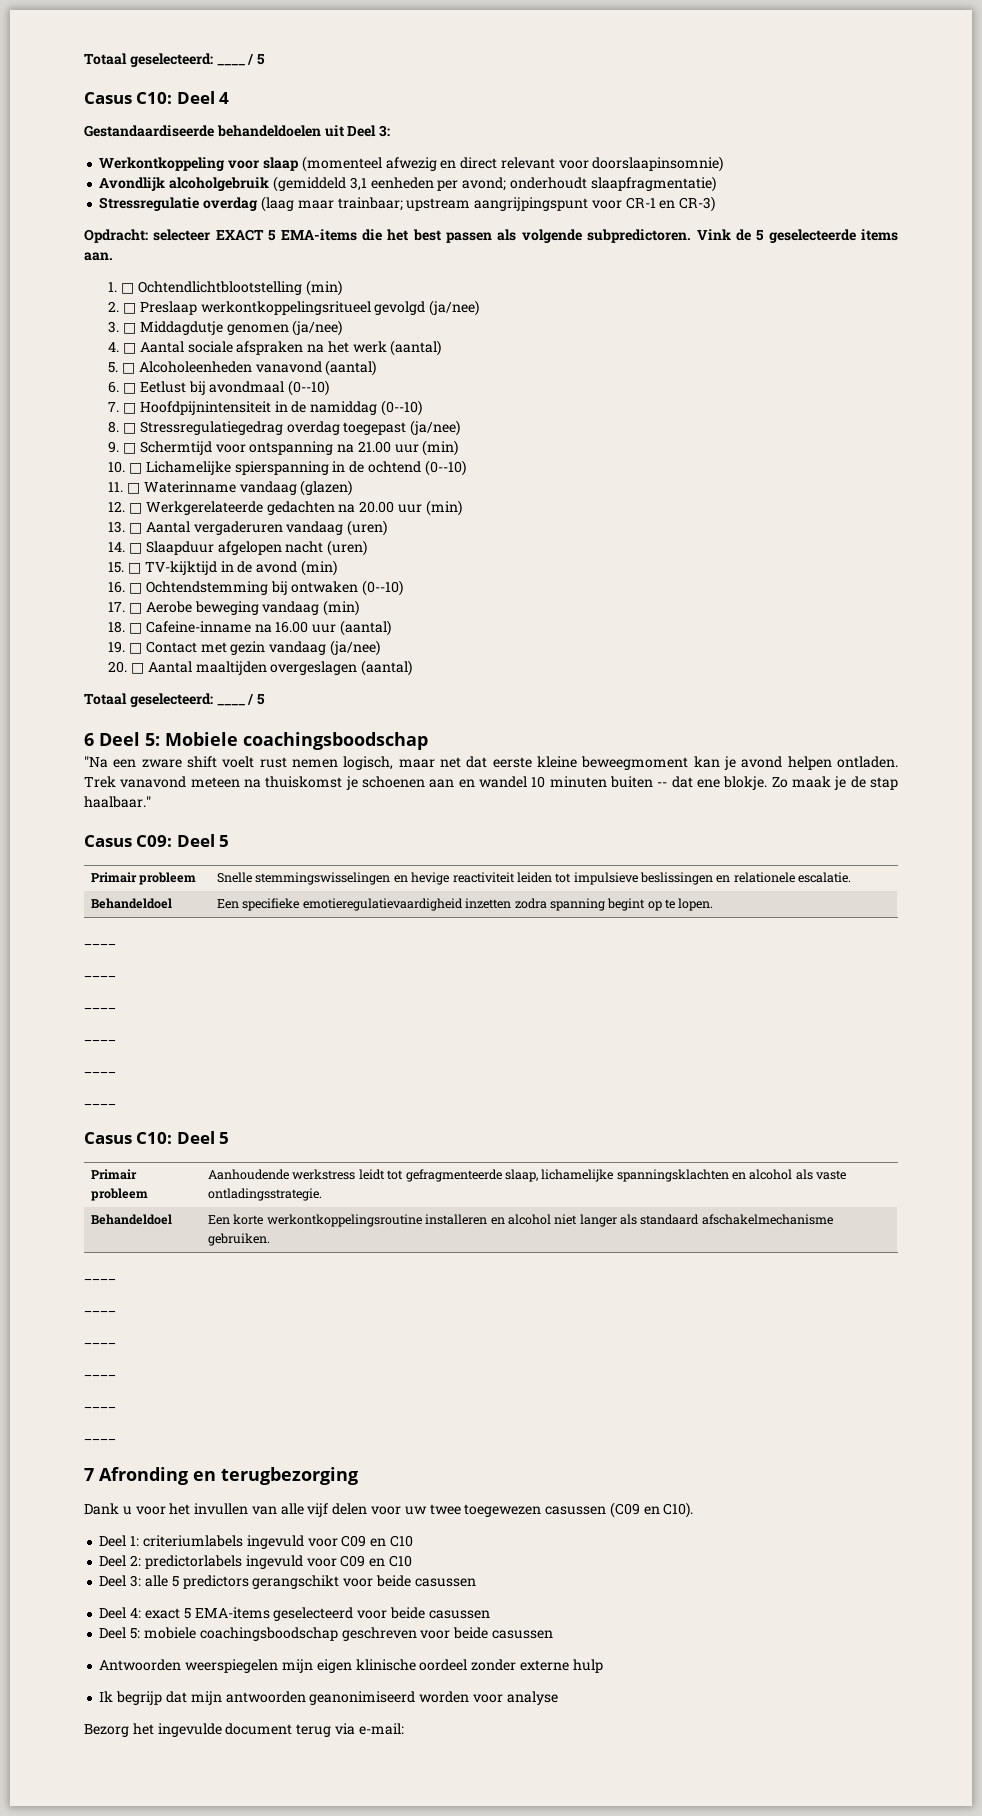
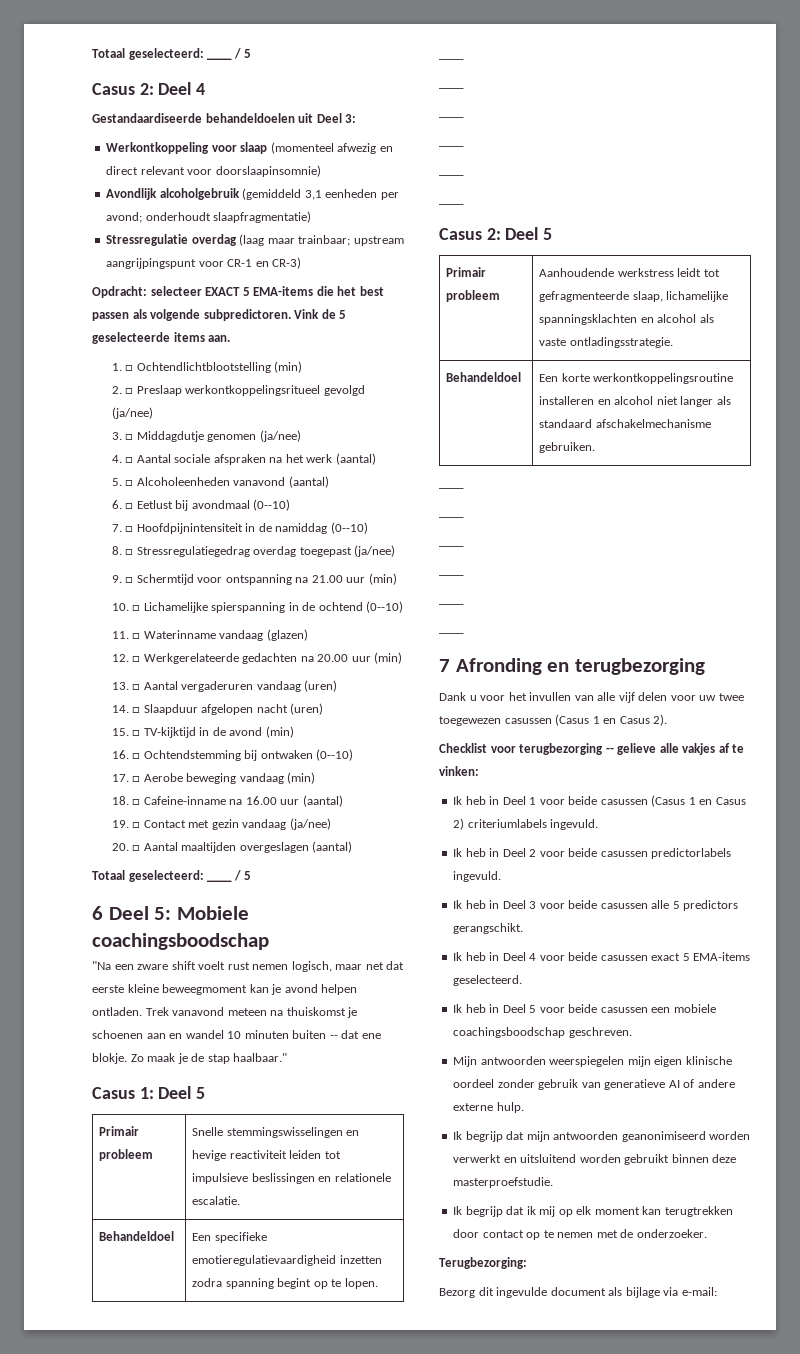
[136,92,173,104] C10: -> [139,83,154,95] 2:
[136,835,173,847] C09: -> [139,1087,154,1099] 1:
[136,1132,173,1144] C10: -> [486,228,501,240] 2:
[609,1502,694,1518] [99,1535,413,1549] [99,1555,412,1569] [99,1575,476,1589] [99,1607,142,1619] (C09 en C10). // Deel 1: criteriumlabels ingevuld voor C09 en C10 // Deel 2: predictorlabels ingevuld voor C09 en C10 // Deel 3: alle 5 predictors gerangschikt voor beide casussen // Deel 4: -> [555,714,668,726] [439,743,745,755] [439,766,479,776] [453,795,746,807] [453,818,599,830] [453,848,732,859] [453,871,502,882] [453,900,739,911] [453,923,524,934] [453,952,648,961] (Casus 1 en Casus 2). // Checklist voor terugbezorging -- gelieve alle vakjes af te vinken: // Ik heb in Deel 1 voor beide casussen (Casus 1 en Casus 2) criteriumlabels ingevuld. // Ik heb in Deel 2 voor beide casussen predictorlabels ingevuld. // Ik heb in Deel 3 voor beide casussen alle 5 predictors gerangschikt. // Ik heb in Deel 4 voor beide casussen
[273,1607,490,1621] [99,1627,553,1641] [99,1659,182,1671] geselecteerd voor beide casussen // Deel 5: mobiele coachingsboodschap geschreven voor beide casussen // Antwoorden -> [453,975,523,986] [453,1004,716,1013] [453,1027,632,1038] [453,1056,546,1067] geselecteerd. // Ik heb in Deel 5 voor beide casussen een mobiele coachingsboodschap geschreven. // Mijn antwoorden
[519,1659,603,1673] externe hulp -> [538,1079,735,1090] [453,1102,524,1113] gebruik van generatieve AI of andere externe hulp.
[472,1691,558,1705] voor analyse -> [453,1154,737,1165] [453,1177,554,1188] [453,1206,733,1217] [453,1229,707,1240] [439,1257,527,1269] verwerkt en uitsluitend worden gebruikt binnen deze masterproefstudie. // Ik begrijp dat ik mij op elk moment kan terugtrekken door contact op te nemen met de onderzoeker. // Terugbezorging:
[132,1723,154,1735] het -> [478,1287,494,1296] dit
[296,1724,332,1737] terug -> [608,1287,660,1298] als bijlage

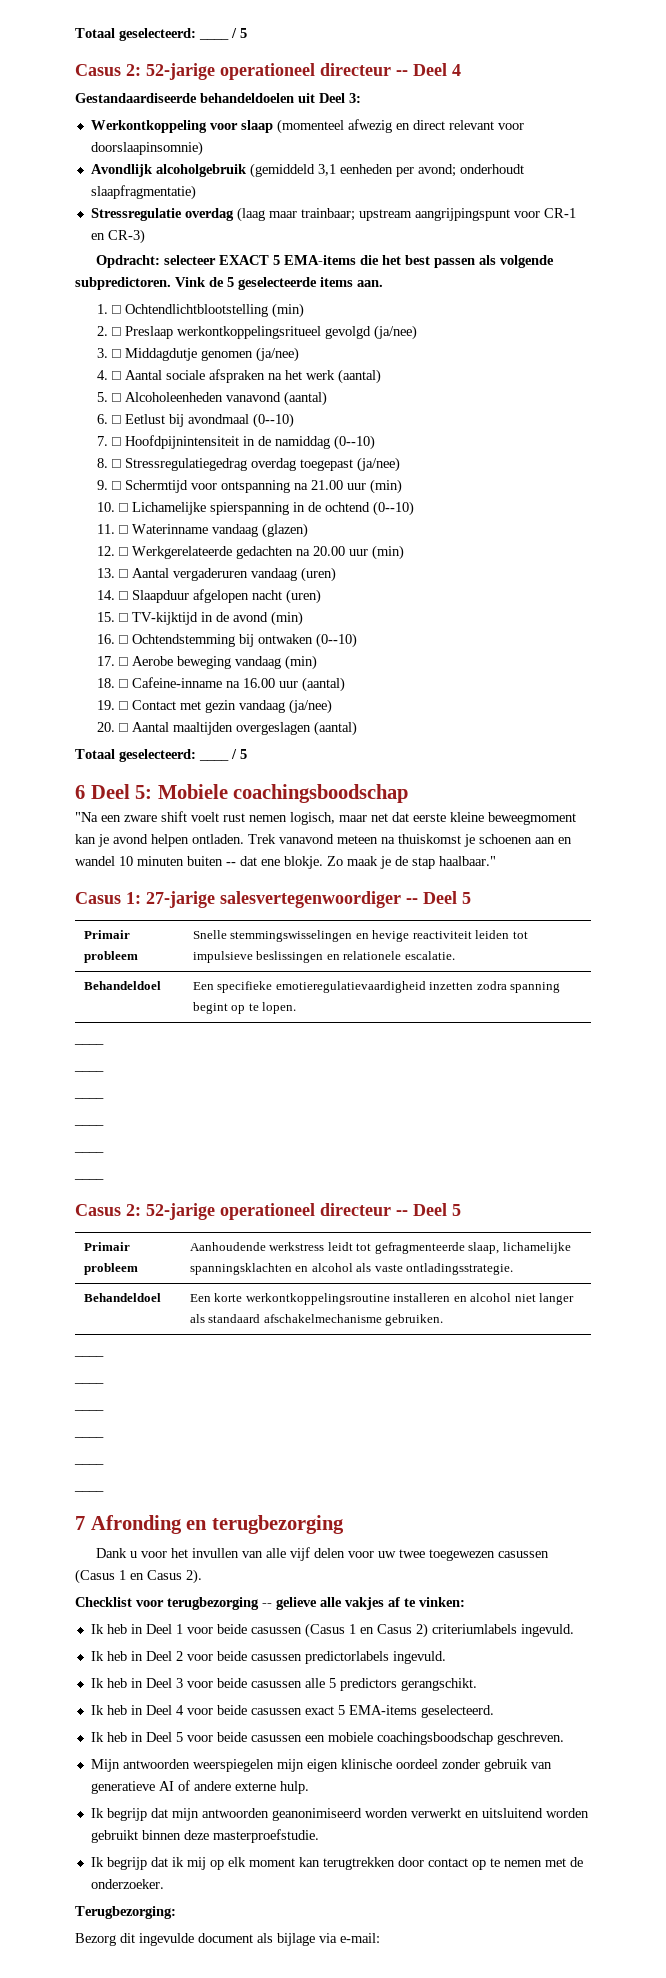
(154, 89) none -> [146,63,408,80] 52-jarige operationeel directeur --
(154, 1093) none -> [146,891,418,908] 27-jarige salesvertegenwoordiger --
(501, 234) none -> [146,1203,408,1220] 52-jarige operationeel directeur --

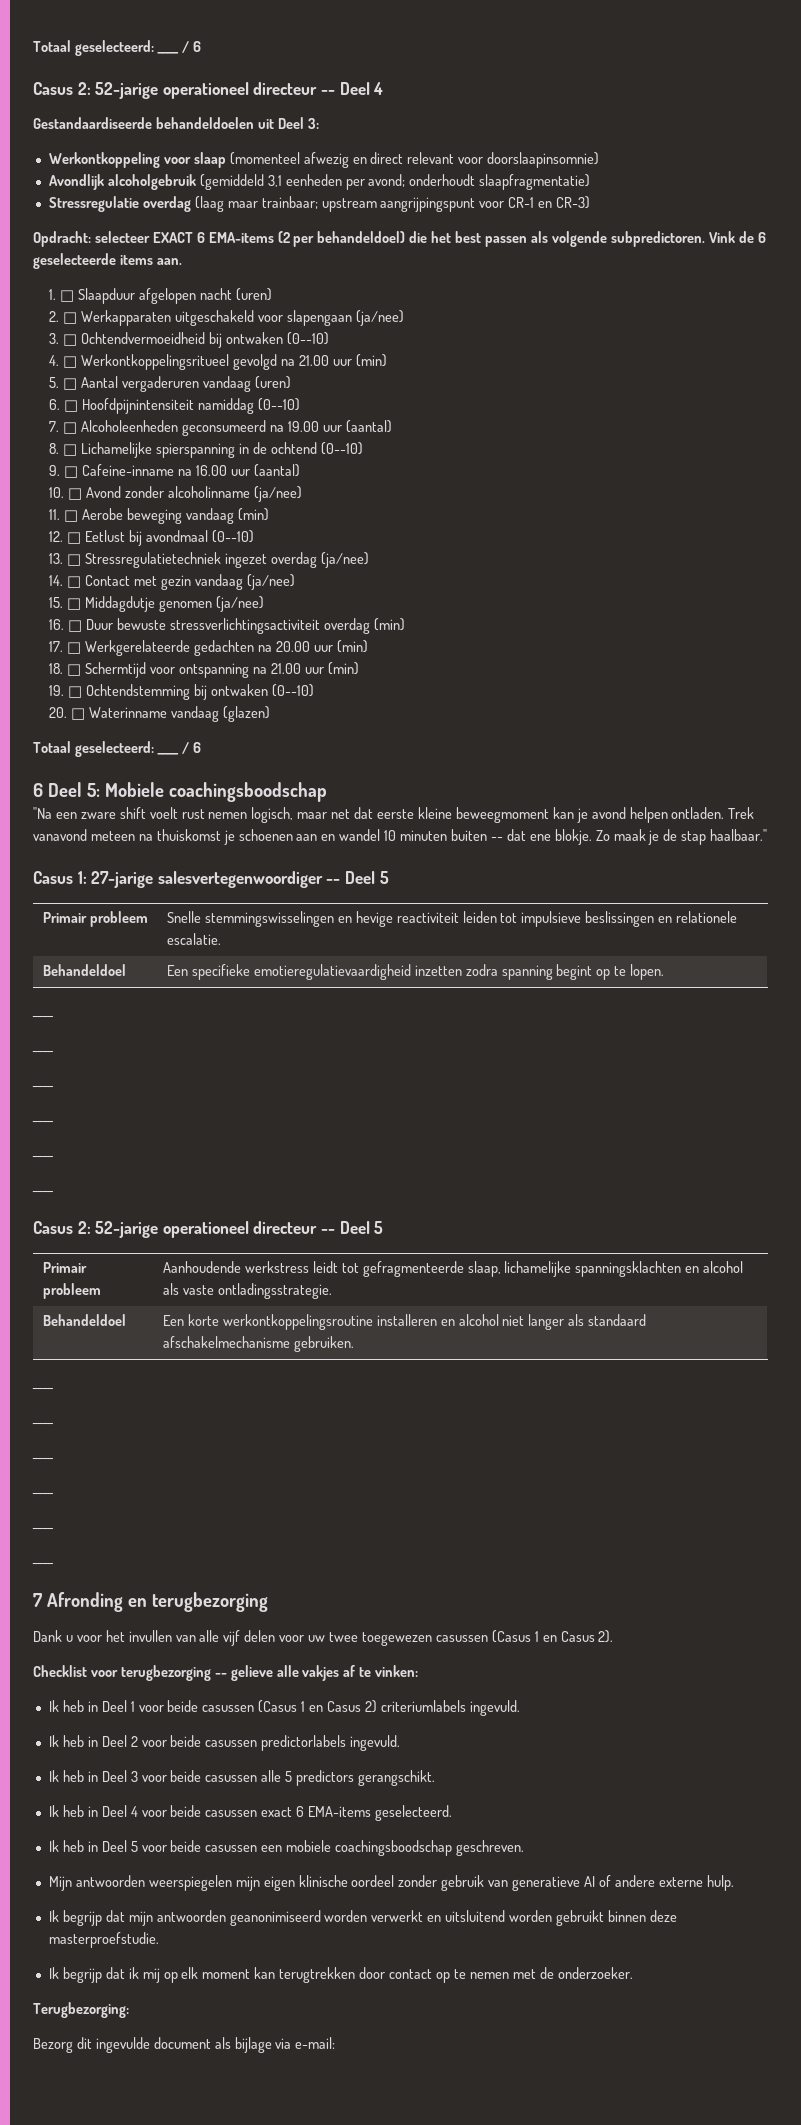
[75,28,229,41] [231,28,247,38] Totaal geselecteerd: ____ / 5 -> [33,40,201,56] Totaal geselecteerd: ____ / 6
[273,255,357,265] 5 EMA-items -> [196,231,406,247] 6 EMA-items (2 per behandeldoel)
[227,277,234,287] 5 -> [757,232,766,243] 6
[124,303,304,318] [96,325,417,340] [96,347,299,362] [96,369,381,384] [96,391,327,406] [96,414,108,424] Ochtendlichtblootstelling (min) // 2. □ Preslaap werkontkoppelingsritueel gevolgd (ja/nee) // 3. □ Middagdutje genomen (ja/nee) // 4. □ Aantal sociale afspraken na het werk (aantal) // 5. □ Alcoholeenheden vanavond (aantal) // 6. -> [78,288,273,304] [49,310,404,326] [49,332,330,348] [49,354,387,370] [49,376,292,392] [49,398,301,414] [49,420,392,436] [49,442,363,458] [49,464,300,478] [49,486,303,502] [49,508,270,524] [49,531,64,542] Slaapduur afgelopen nacht (uren) // 2. □ Werkapparaten uitgeschakeld voor slapengaan (ja/nee) // 3. □ Ochtendvermoeidheid bij ontwaken (0--10) // 4. □ Werkontkoppelingsritueel gevolgd na 21.00 uur (min) // 5. □ Aantal vergaderuren vandaag (uren) // 6. □ Hoofdpijnintensiteit namiddag (0--10) // 7. □ Alcoholeenheden geconsumeerd na 19.00 uur (aantal) // 8. □ Lichamelijke spierspanning in de ochtend (0--10) // 9. □ Cafeine-inname na 16.00 uur (aantal) // 10. □ Avond zonder alcoholinname (ja/nee) // 11. □ Aerobe beweging vandaag (min) // 12.
[96,435,375,450] [96,457,400,472] [96,480,108,490] 7. □ Hoofdpijnintensiteit in de namiddag (0--10) // 8. □ Stressregulatiegedrag overdag toegepast (ja/nee) // 9. -> [49,552,370,568] [49,574,295,590] [49,596,265,612] [49,618,405,634] [49,640,368,656] [49,663,64,674] 13. □ Stressregulatietechniek ingezet overdag (ja/nee) // 14. □ Contact met gezin vandaag (ja/nee) // 15. □ Middagdutje genomen (ja/nee) // 16. □ Duur bewuste stressverlichtingsactiviteit overdag (min) // 17. □ Werkgerelateerde gedachten na 20.00 uur (min) // 18.
[96,501,414,516] [96,523,308,538] [96,545,404,560] [96,567,336,582] [96,589,321,604] [96,611,303,626] [96,634,115,644] 10. □ Lichamelijke spierspanning in de ochtend (0--10) // 11. □ Waterinname vandaag (glazen) // 12. □ Werkgerelateerde gedachten na 20.00 uur (min) // 13. □ Aantal vergaderuren vandaag (uren) // 14. □ Slaapduur afgelopen nacht (uren) // 15. □ TV-kijktijd in de avond (min) // 16. -> [49,685,65,696] 19.
[96,655,317,670] [96,677,345,692] [96,699,332,714] [96,721,357,736] [75,749,229,762] [231,749,247,759] 17. □ Aerobe beweging vandaag (min) // 18. □ Cafeine-inname na 16.00 uur (aantal) // 19. □ Contact met gezin vandaag (ja/nee) // 20. □ Aantal maaltijden overgeslagen (aantal) // Totaal geselecteerd: ____ / 5 -> [49,706,271,722] [33,741,201,757] 20. □ Waterinname vandaag (glazen) // Totaal geselecteerd: ____ / 6
[337,1705,345,1715] 5 -> [296,1806,305,1817] 6

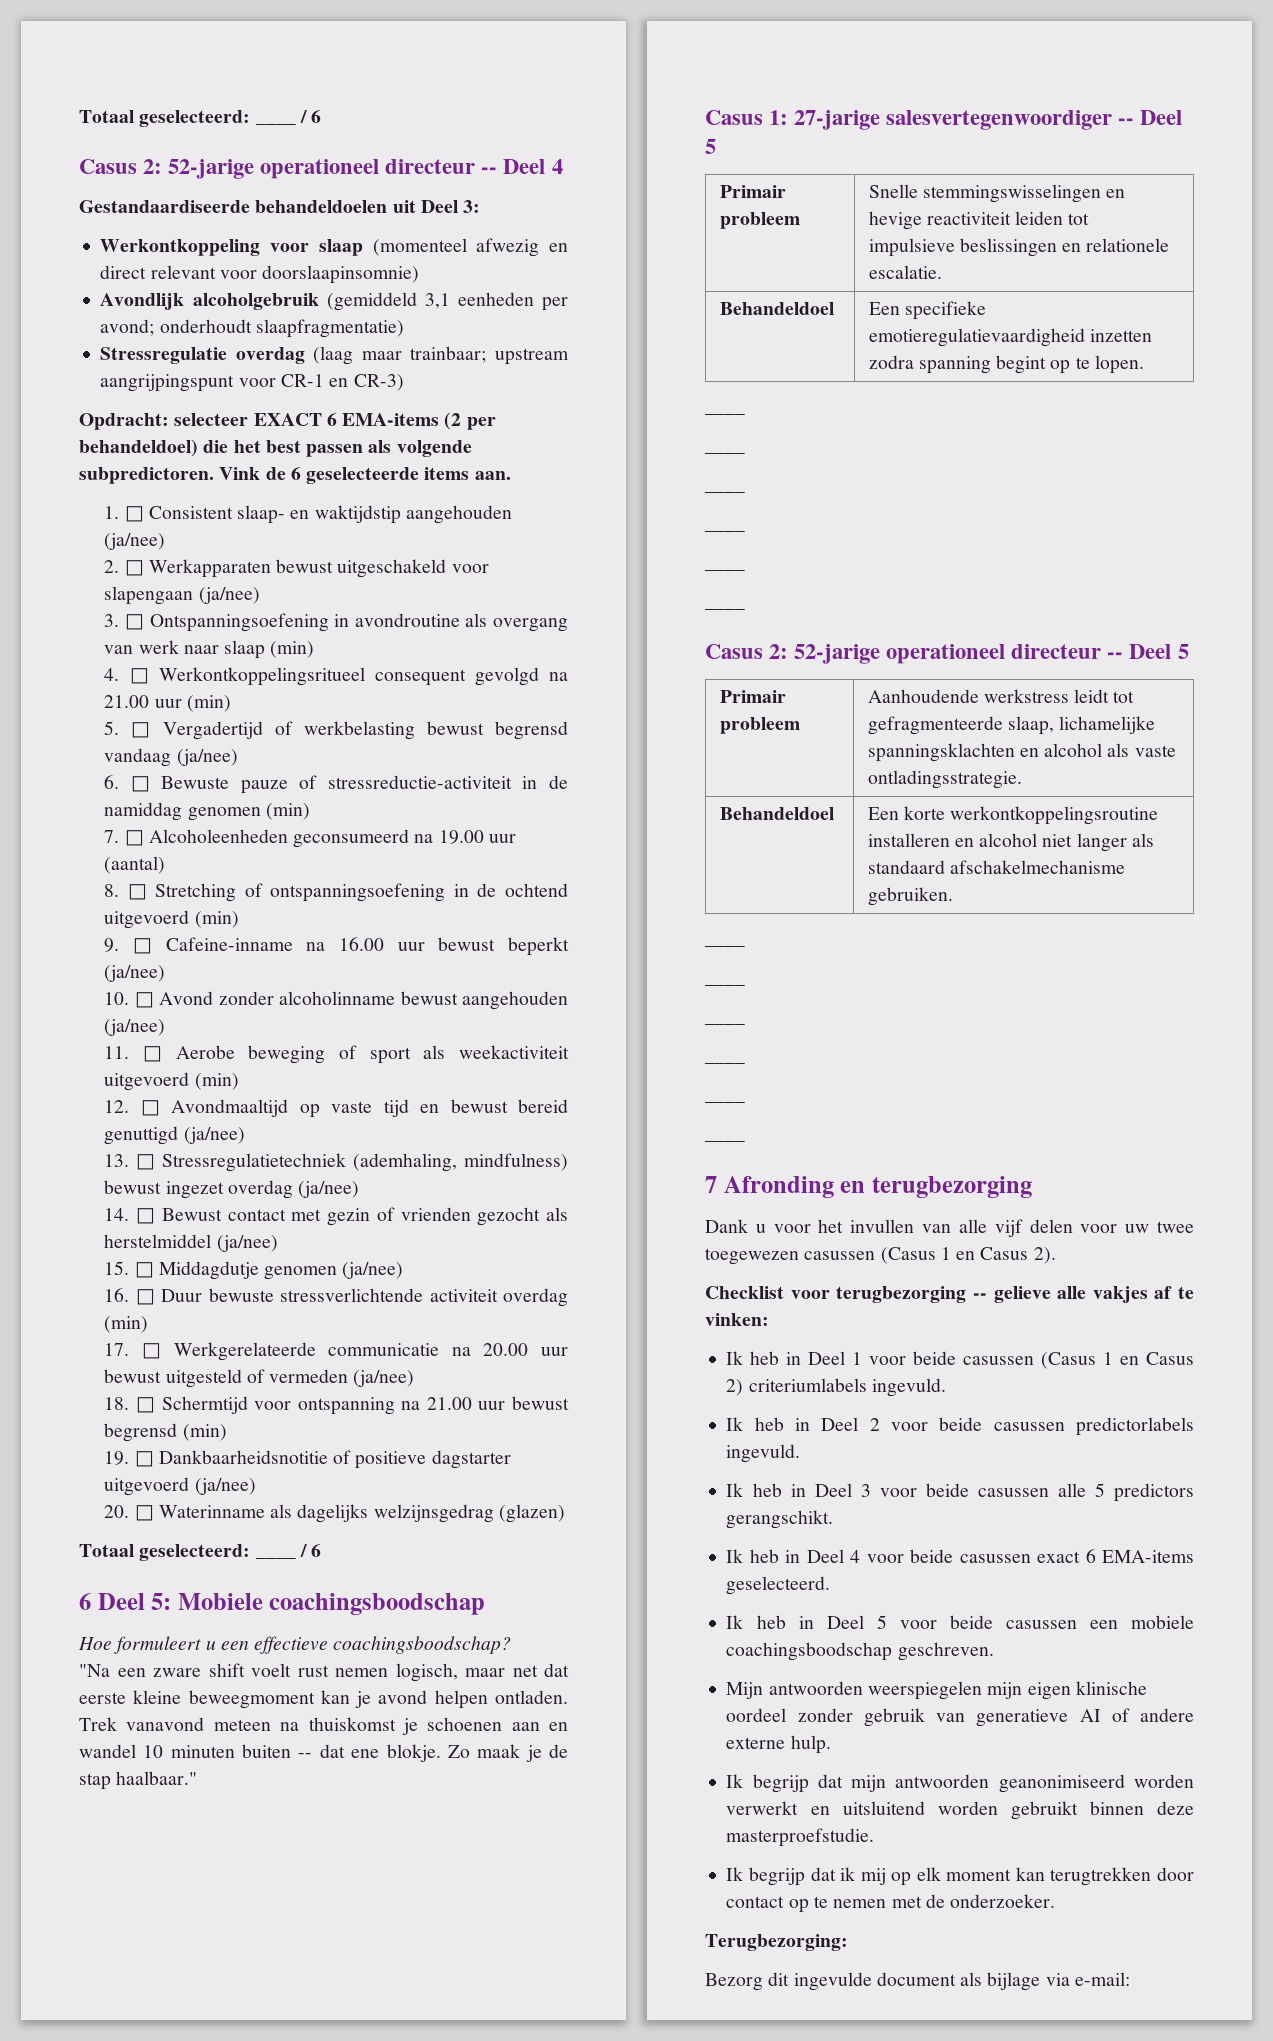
[78,288,273,304] Slaapduur afgelopen nacht (uren) -> [148,505,512,524] [104,533,166,550] Consistent slaap- en waktijdstip aangehouden (ja/nee)
(172, 318) none -> [276,559,334,573] bewust
[81,332,330,348] Ochtendvermoeidheid bij ontwaken (0--10) -> [149,613,568,632] [104,640,315,659] Ontspanningsoefening in avondroutine als overgang van werk naar slaap (min)
(230, 362) none -> [374,669,466,686] consequent
[81,376,292,392] [49,398,301,414] Aantal vergaderuren vandaag (uren) // 6. □ Hoofdpijnintensiteit namiddag (0--10) -> [162,721,568,740] [104,748,238,767] [104,775,568,794] [104,802,310,821] Vergadertijd of werkbelasting bewust begrensd vandaag (ja/nee) // 6. □ Bewuste pauze of stressreductie-activiteit in de namiddag genomen (min)
[81,442,236,458] Lichamelijke spierspanning -> [155,883,446,902] Stretching of ontspanningsoefening
[320,442,363,455] (0--10) -> [104,910,239,929] uitgevoerd (min)
[253,464,300,477] (aantal) -> [438,937,570,956] [104,965,166,982] bewust beperkt (ja/nee)
(251, 492) none -> [400,991,568,1010] bewust aangehouden
[186,508,270,524] [49,530,255,546] vandaag (min) // 12. □ Eetlust bij avondmaal (0--10) -> [339,1045,570,1064] [104,1072,239,1091] [104,1099,569,1118] [104,1126,245,1145] of sport als weekactiviteit uitgevoerd (min) // 12. □ Avondmaaltijd op vaste tijd en bewust bereid genuttigd (ja/nee)
(222, 560) none -> [353,1153,569,1172] [104,1180,162,1194] (ademhaling, mindfulness) bewust
[85,574,244,590] Contact met gezin vandaag -> [161,1207,568,1226] [104,1234,212,1248] Bewust contact met gezin of vrienden gezocht als herstelmiddel
[170,618,321,634] stressverlichtingsactiviteit -> [280,1288,498,1302] stressverlichtende activiteit
[194,640,255,656] gedachten -> [328,1343,440,1356] communicatie
[336,640,368,653] (min) -> [104,1369,415,1388] bewust uitgesteld of vermeden (ja/nee)
(324, 670) none -> [512,1396,570,1410] [104,1423,178,1442] bewust begrensd
[86,684,315,700] Ochtendstemming bij ontwaken (0--10) -> [158,1450,511,1469] [104,1477,256,1496] Dankbaarheidsnotitie of positieve dagstarter uitgevoerd (ja/nee)
[171,706,220,722] vandaag -> [270,1504,494,1523] als dagelijks welzijnsgedrag
(327, 792) none -> [78,1636,512,1654] // Hoe formuleert u een effectieve coachingsboodschap?

